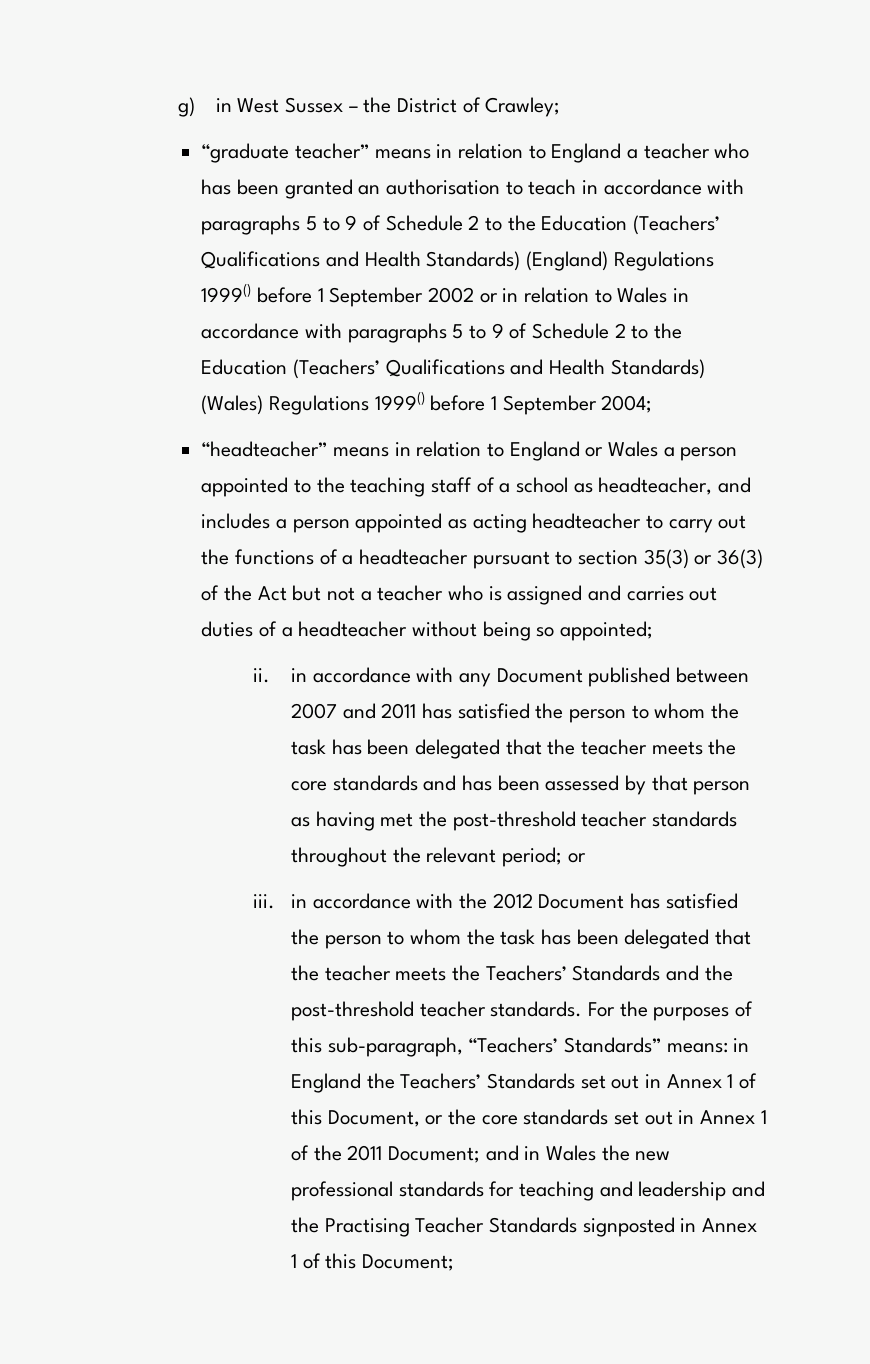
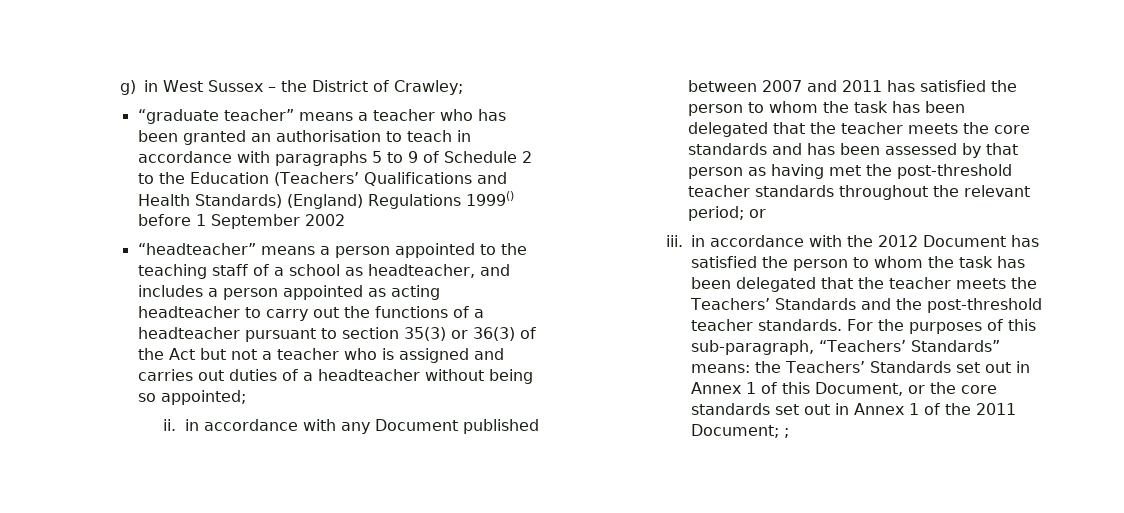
[436,143,622,163] in relation to England -> (353, 116) none
[479,287,689,303] [201,323,682,343] [201,359,705,379] [201,391,653,415] [201,441,658,461] or in relation to Wales in accordance with paragraphs 5 to 9 of Schedule 2 to the Education (Teachers’ Qualifications and Health Standards) (Wales) Regulations 1999() before 1 September 2004; // “headteacher” means in relation to England or Wales -> [137,243,315,255] // “headteacher” means
[733,1038,750,1052] [290,1073,361,1093] in England -> (751, 368) none
[485,1145,671,1161] [290,1181,765,1201] [290,1217,757,1237] [290,1253,454,1271] and in Wales the new professional standards for teaching and leadership and the Practising Teacher Standards signposted in Annex 1 of this Document; -> [784,428,790,438] ;

